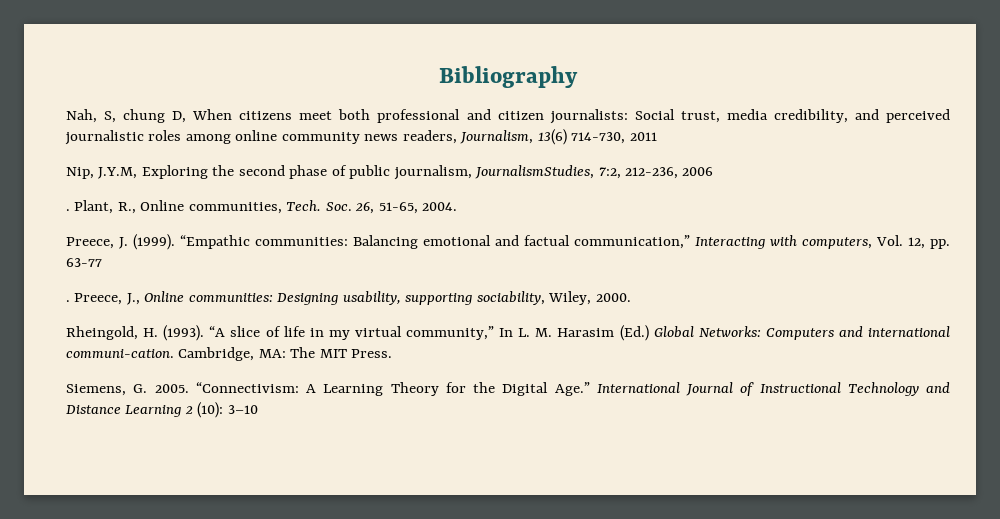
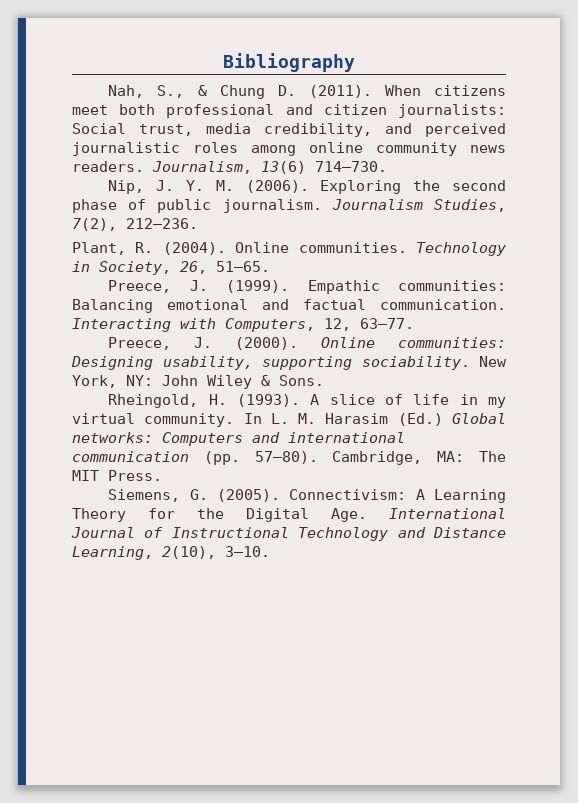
[104,109,187,123] S, chung D, -> [157,85,372,99] S., & Chung D. (2011).
[402,130,457,144] readers, -> [72,161,144,172] readers.
[571,132,657,144] 714-730, 2011 -> [315,161,387,172] 714–730.
[98,167,138,179] J.Y.M, -> [156,180,309,193] J. Y. M. (2006).
[393,165,714,180] [66,200,458,214] journalism, JournalismStudies, 7:2, 212-236, 2006 // . Plant, R., Online communities, Tech. Soc. 26, 51-65, 2004. -> [222,199,506,213] [72,218,198,231] [72,242,506,256] [72,261,270,275] journalism. Journalism Studies, 7(2), 212–236. // Plant, R. (2004). Online communities. Technology in Society, 26, 51–65.
[180,235,250,249] “Empathic -> [307,280,380,294] Empathic
[574,235,690,249] communication,” -> [380,299,506,310] communication.
[802,235,950,249] [66,258,102,267] [66,293,140,305] computers, Vol. 12, pp. 63-77 // . Preece, J., -> [225,318,414,332] [108,337,299,350] Computers, 12, 63–77. // Preece, J. (2000).
[476,291,631,305] sociability, Wiley, 2000. -> [361,356,507,370] [72,375,324,389] sociability. New York, NY: John Wiley & Sons.
[209,326,226,337] “A -> [310,394,320,405] A
[406,326,495,340] community,” -> [144,413,235,427] community.
[698,326,761,337] Networks: -> [72,432,153,443] networks:
[66,349,174,358] communi-cation. -> [72,451,318,465] communication (pp. 57–80).
[154,382,299,393] 2005. “Connectivism: -> [217,489,407,502] (2005). Connectivism:
[554,382,590,396] Age.” -> [331,508,367,522] Age.
[125,402,258,418] Learning 2 (10): 3–10 -> [72,546,270,560] Learning, 2(10), 3–10.

